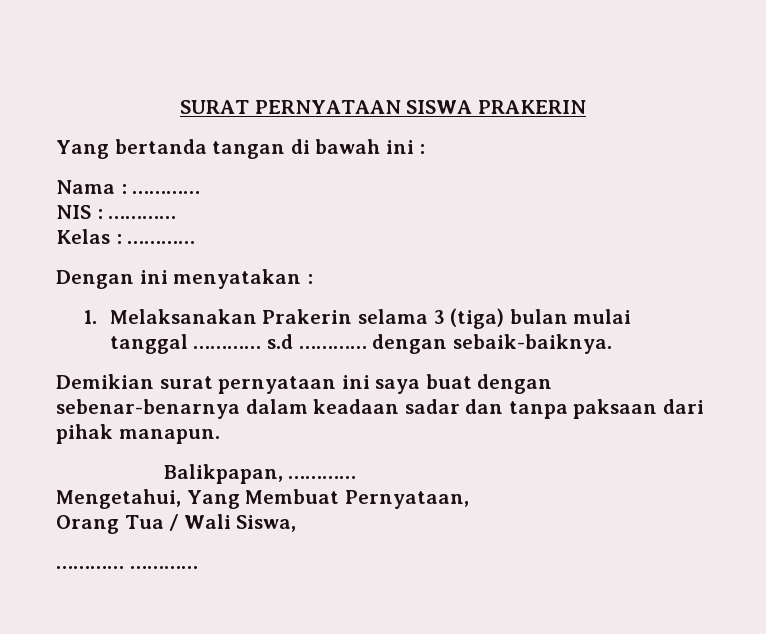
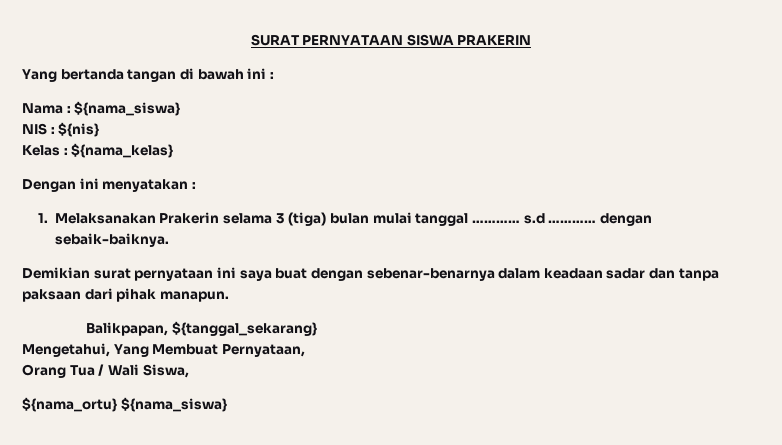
[132,191,201,194] ………… -> [74,101,181,116] ${nama_siswa}
[108,216,177,219] ………… -> [58,122,100,137] ${nis}
[127,241,196,244] ………… -> [71,143,174,158] ${nama_kelas}
[288,476,357,479] ………… -> [171,321,317,336] ${tanggal_sekarang}
[56,566,198,569] ………… ………… -> [22,397,227,412] ${nama_ortu} ${nama_siswa}

